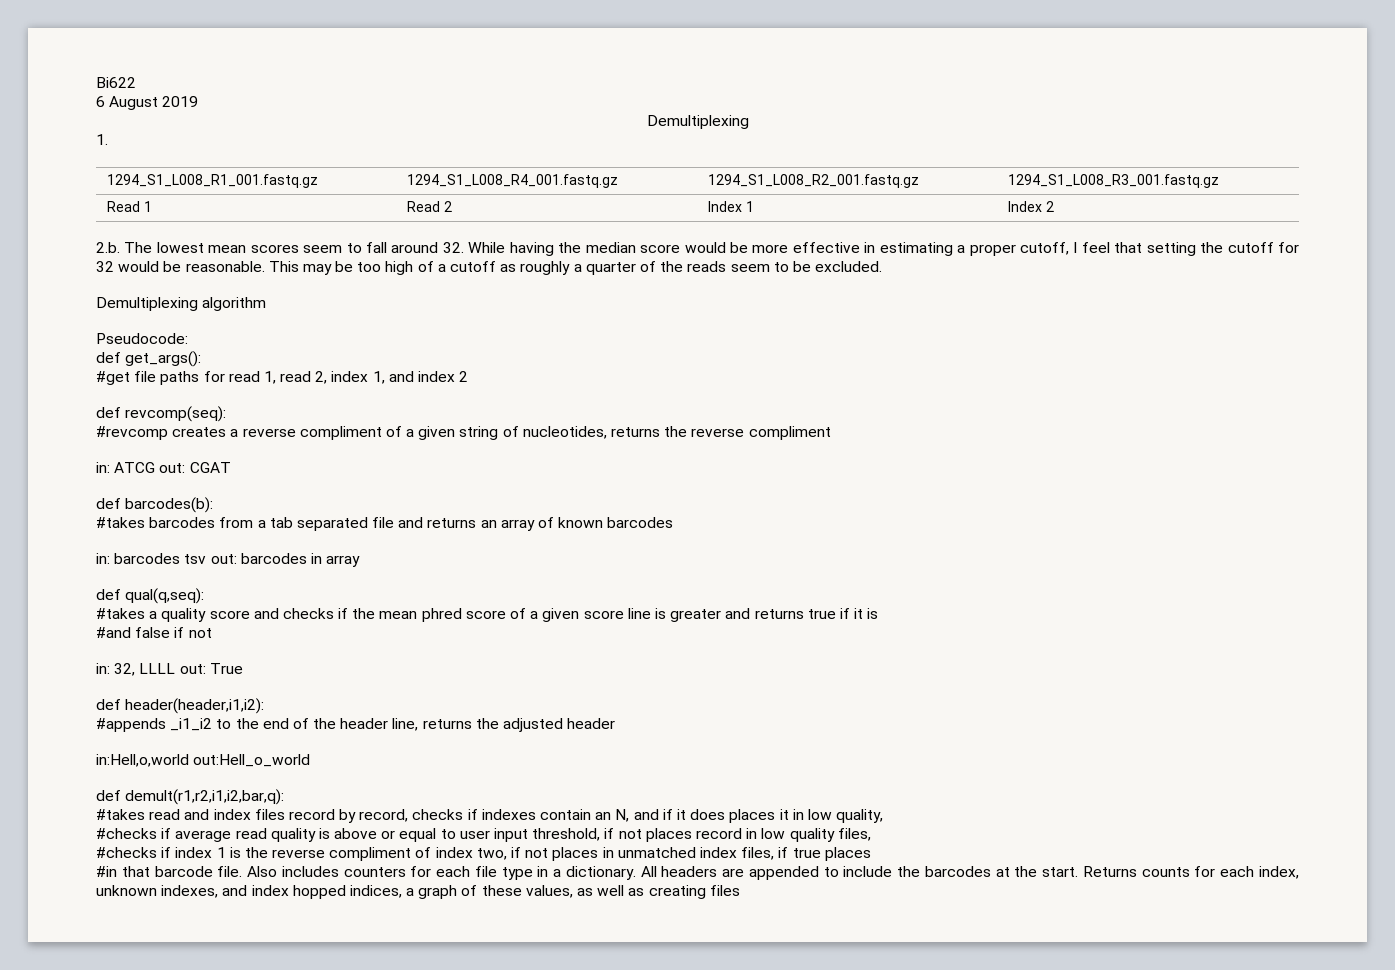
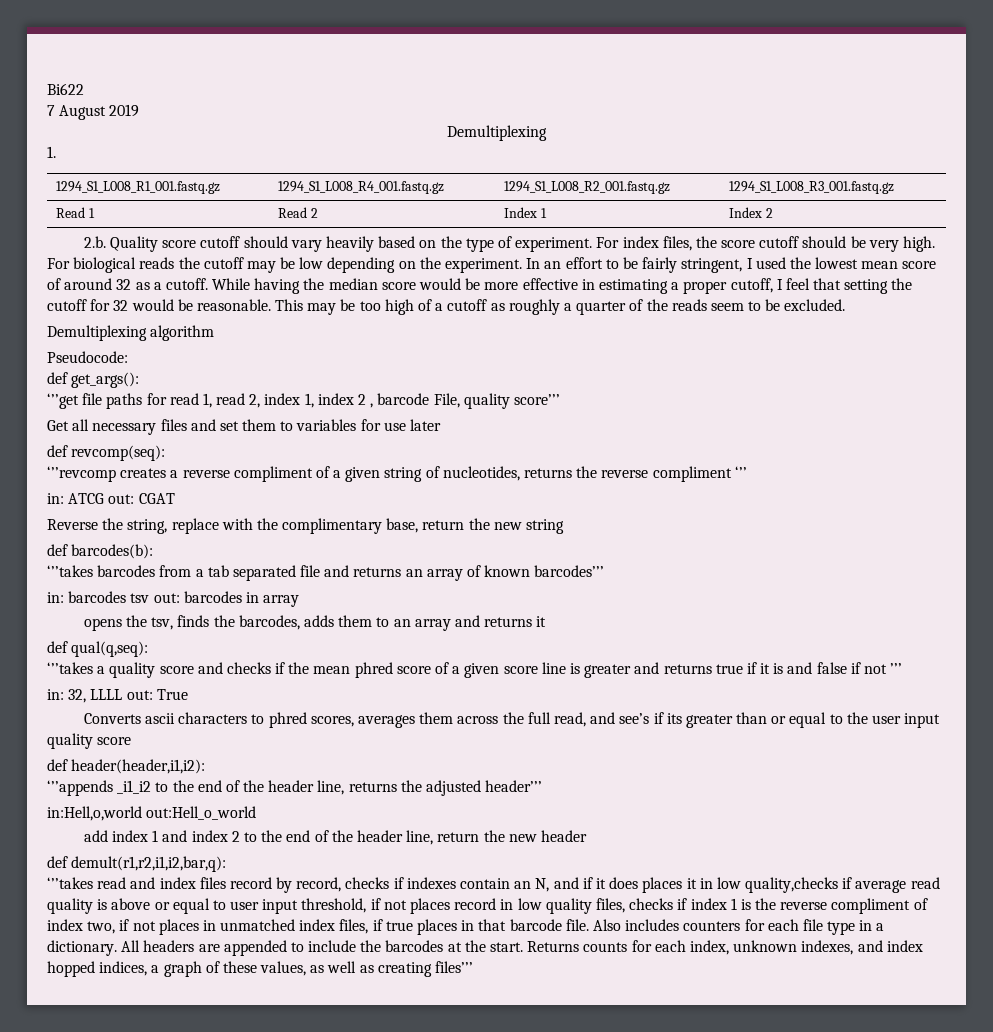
[96,96,105,107] 6 -> [47,105,55,116] 7
[124,242,464,253] The lowest mean scores seem to fall around 32. -> [110,236,935,252] [47,257,937,273] [47,278,208,290] Quality score cutoff should vary heavily based on the type of experiment. For index files, the score cutoff should be very high. For biological reads the cutoff may be low depending on the experiment. In an effort to be fairly stringent, I used the lowest mean score of around 32 as a cutoff.
[96,371,130,385] #get -> [47,393,79,409] ‘’’get
[388,371,469,382] and index 2 -> [317,393,560,409] [47,419,442,435] index 2 , barcode File, quality score’’’ // Get all necessary files and set them to variables for use later
[96,426,168,440] #revcomp -> [47,466,116,482] ‘’’revcomp
(831, 433) none -> [734,466,747,478] ‘’’
(231, 467) none -> [47,518,565,534] // Reverse the string, replace with the complimentary base, return the new string
[96,517,145,528] #takes -> [47,565,93,577] ‘’’takes
[607,517,674,528] barcodes -> [534,565,605,577] barcodes’’’
(361, 561) none -> [83,615,547,631] // opens the tsv, finds the barcodes, adds them to an array and returns it
[96,608,145,619] #takes -> [47,662,93,674] ‘’’takes
[96,627,131,638] // #and -> [787,662,813,674] and
(212, 633) none -> [890,663,903,674] ’’’
(243, 668) none -> [83,712,941,728] [47,733,132,749] // Converts ascii characters to phred scores, averages them across the full read, and see’s if its greater than or equal to the user input quality score
[96,718,166,732] #appends -> [47,780,113,796] ‘’’appends
[567,718,616,729] header -> [485,780,543,792] header’’’
(311, 760) none -> [83,830,587,845] // add index 1 and index 2 to the end of the header line, return the new header
[96,809,145,820] #takes -> [47,877,93,889] ‘’’takes
[836,809,884,823] [96,828,157,839] quality, // #checks -> [745,877,839,893] quality,checks
[96,847,157,858] // #checks -> [629,898,674,910] checks
[96,866,117,877] // #in -> [461,920,475,931] in
[709,885,740,896] files -> [435,961,474,973] files’’’

